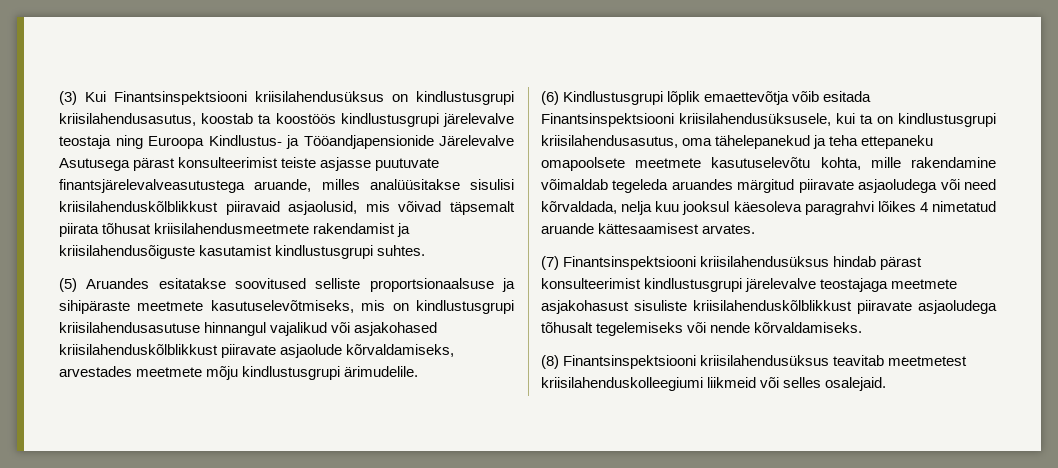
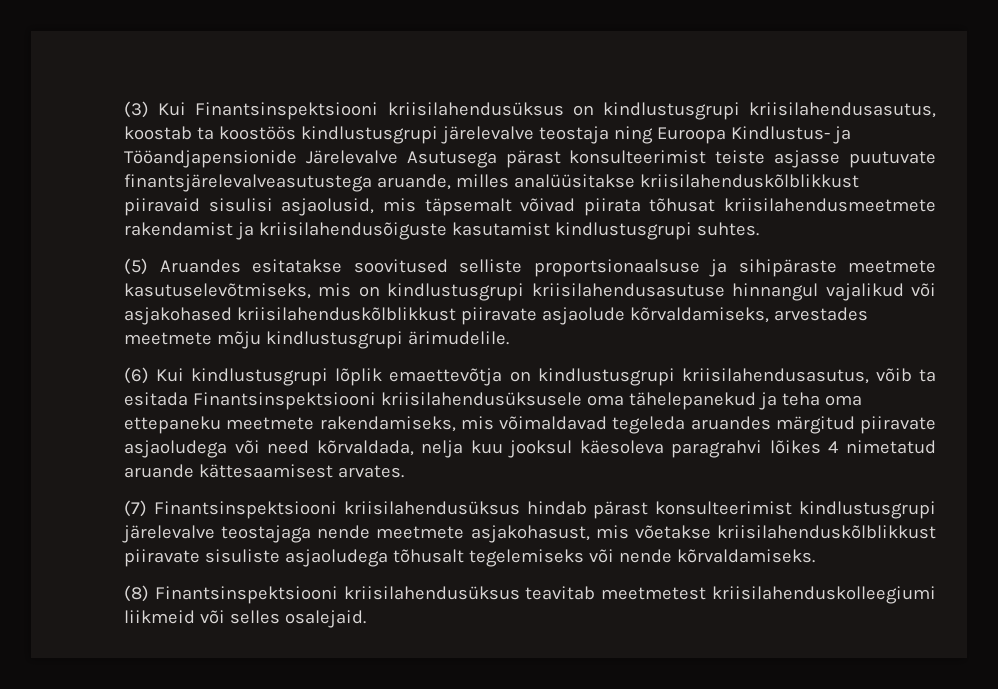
[470,179,514,190] sisulisi -> (635, 181) none
(280, 208) none -> [208,198,273,212] sisulisi
[398,201,515,215] võivad täpsemalt -> [424,198,576,216] täpsemalt võivad
[563,91,872,105] [541,113,996,127] [541,135,934,149] [541,157,996,171] [541,179,608,190] Kindlustusgrupi lõplik emaettevõtja võib esitada Finantsinspektsiooni kriisilahendusüksusele, kui ta on kindlustusgrupi kriisilahendusasutus, oma tähelepanekud ja teha ettepaneku omapoolsete meetmete kasutuselevõtu kohta, mille rakendamine võimaldab -> [156,368,936,386] [124,392,862,410] [124,416,607,434] Kui kindlustusgrupi lõplik emaettevõtja on kindlustusgrupi kriisilahendusasutus, võib ta esitada Finantsinspektsiooni kriisilahendusüksusele oma tähelepanekud ja teha oma ettepaneku meetmete rakendamiseks, mis võimaldavad
[891,279,958,289] [541,300,912,314] meetmete asjakohasust sisuliste kriisilahenduskõlblikkust piiravate -> [317,525,936,543] [124,549,280,567] nende meetmete asjakohasust, mis võetakse kriisilahenduskõlblikkust piiravate sisuliste

